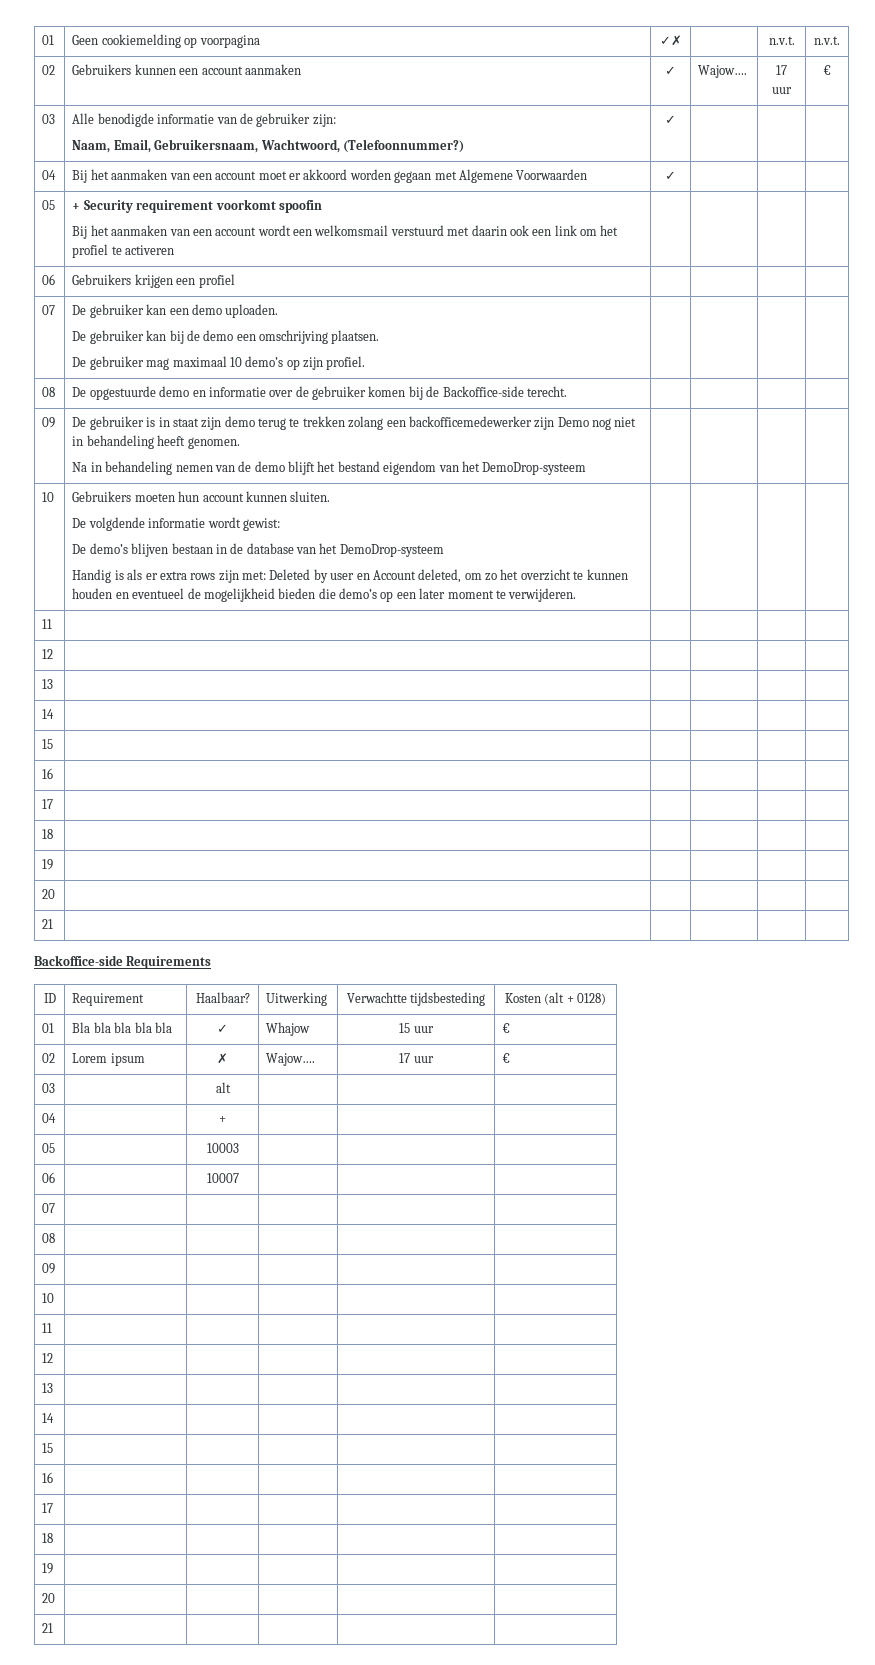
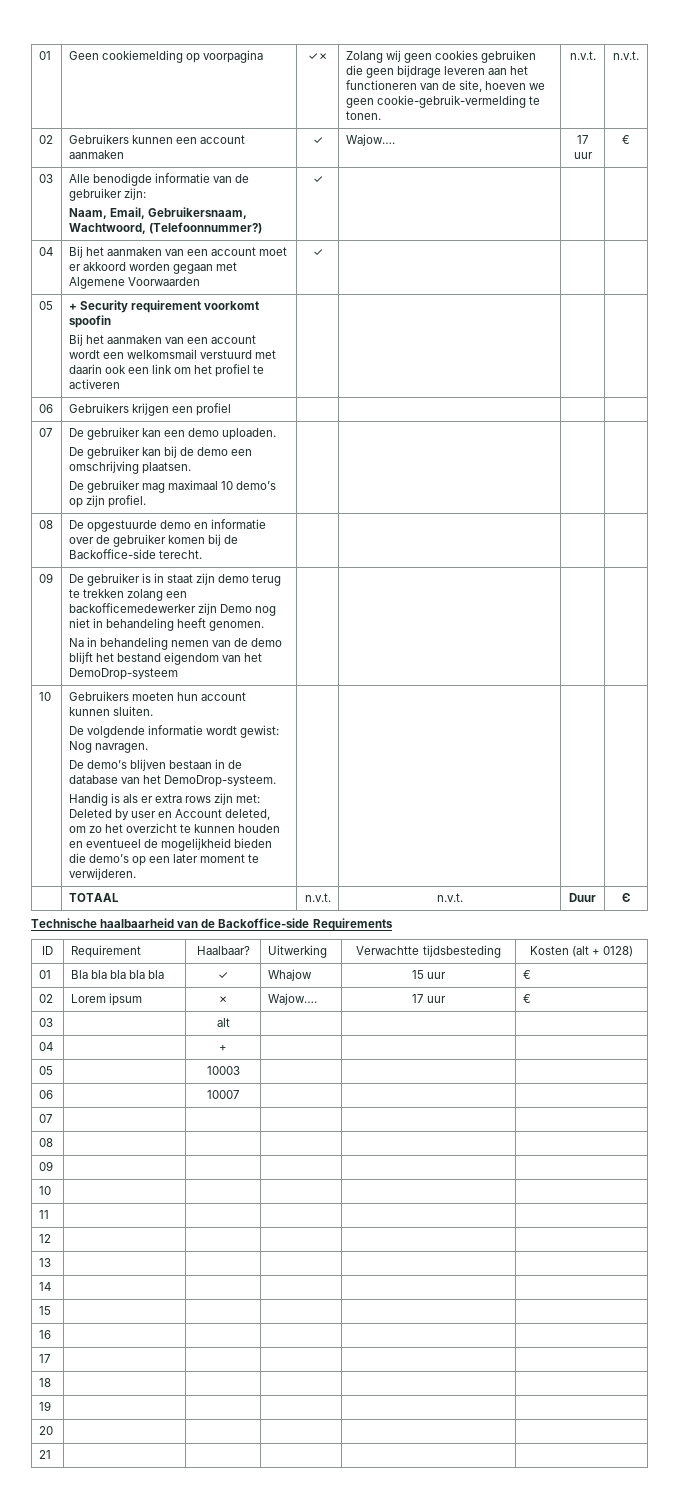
(682, 40) none -> [345,50,537,63] [345,65,529,78] [345,80,546,92] [345,95,540,108] [345,111,381,120] Zolang wij geen cookies gebruiken die geen bijdrage leveren aan het functioneren van de site, hoeven we geen cookie-gebruik-vermelding te tonen.
(280, 524) none -> [68,741,148,753] Nog navragen.
[339,544,444,557] DemoDrop-systeem -> [163,775,276,787] DemoDrop-systeem.
[42,619,53,629] [42,649,54,659] [42,679,54,689] [42,709,55,719] [42,739,54,749] [42,768,54,779] [42,799,54,809] [42,829,54,839] [42,859,54,870] [42,889,56,899] [42,919,54,929] 11 | | | | | // 12 | | | | | // 13 | | | | | // 14 | | | | | // 15 | | | | | // 16 | | | | | // 17 | | | | | // 18 | | | | | // 19 | | | | | // 20 | | | | | // 21 | | | | | // -> [68,893,119,902] [304,893,331,902] [436,893,463,902] [569,893,596,902] [621,893,631,902] [31,918,216,928] | TOTAAL | n.v.t. | n.v.t. | Duur | Є // Technische haalbaarheid van de

